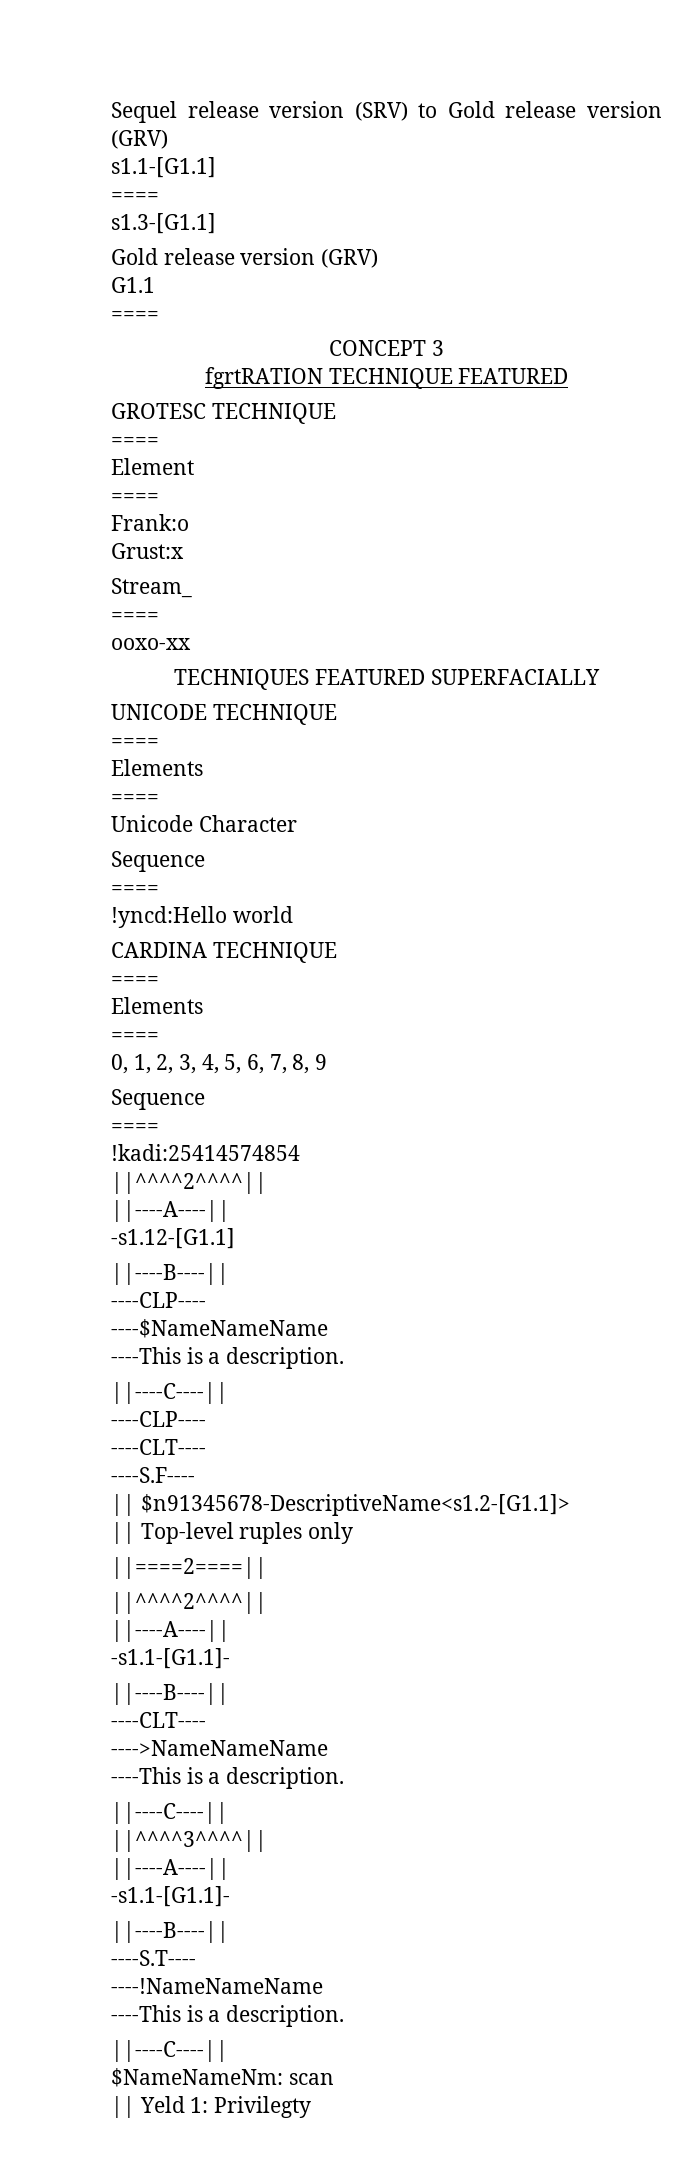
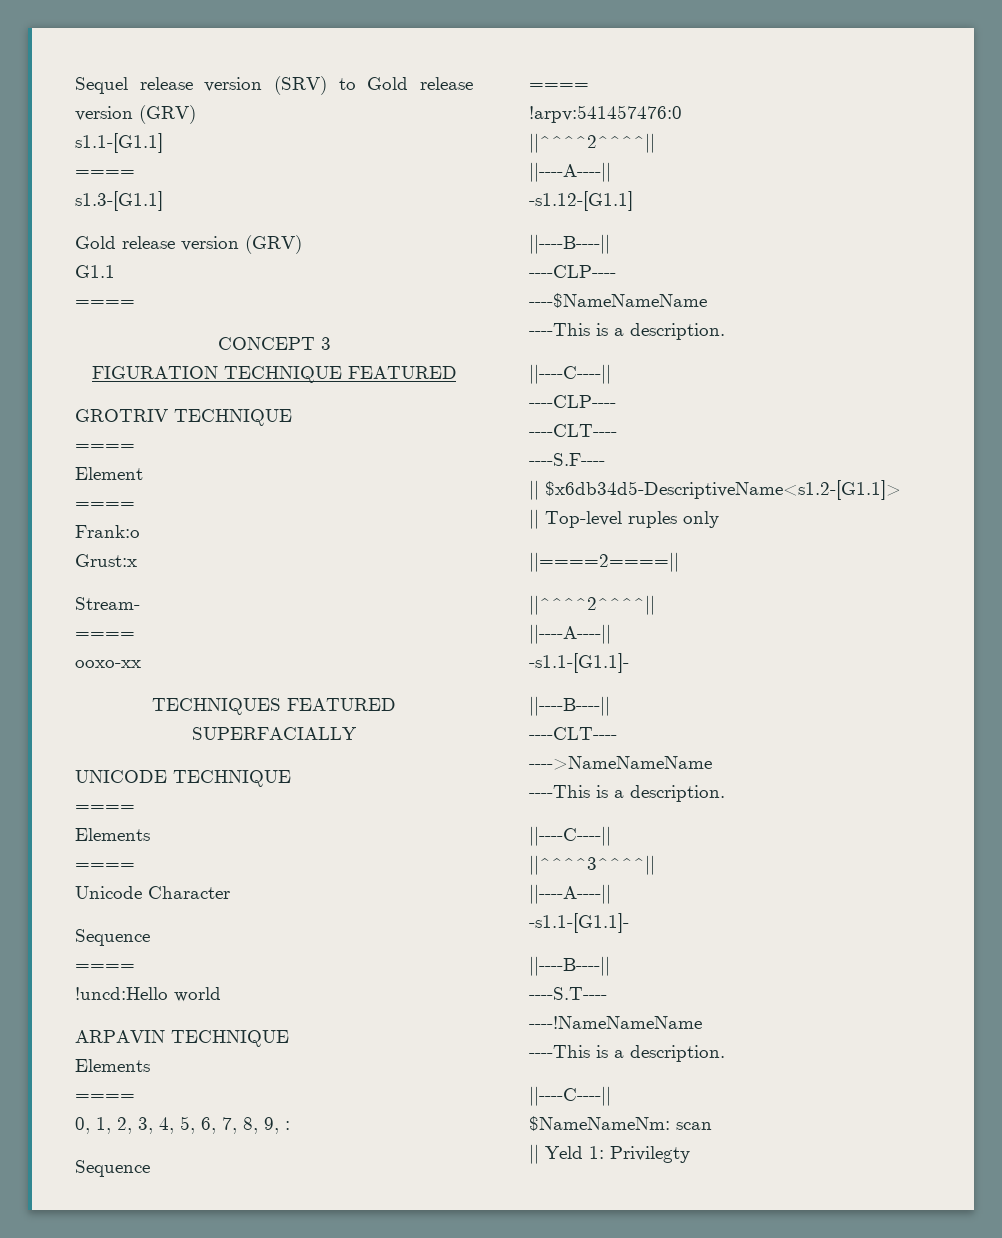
[204,367,323,389] fgrtRATION -> [91,366,218,379] FIGURATION
[111,403,206,419] GROTESC -> [75,409,168,422] GROTRIV
[111,578,192,598] Stream_ -> [75,597,140,610] Stream-
[111,906,227,928] !yncd:Hello -> [75,987,168,1000] !uncd:Hello
[111,942,337,963] [111,976,159,986] CARDINA TECHNIQUE // ==== -> [75,1030,289,1047] ARPAVIN TECHNIQUE
[315,1054,328,1070] [111,1089,205,1110] [111,1123,159,1133] [111,1144,300,1161] 9 // Sequence // ==== // !kadi:25414574854 -> [264,1117,290,1134] [75,1160,150,1177] [529,83,589,90] [529,105,682,123] 9, : // Sequence // ==== // !arpv:541457476:0
[140,1494,570,1516] $n91345678-DescriptiveName<s1.2-[G1.1]> -> [545,480,901,500] $x6db34d5-DescriptiveName<s1.2-[G1.1]>

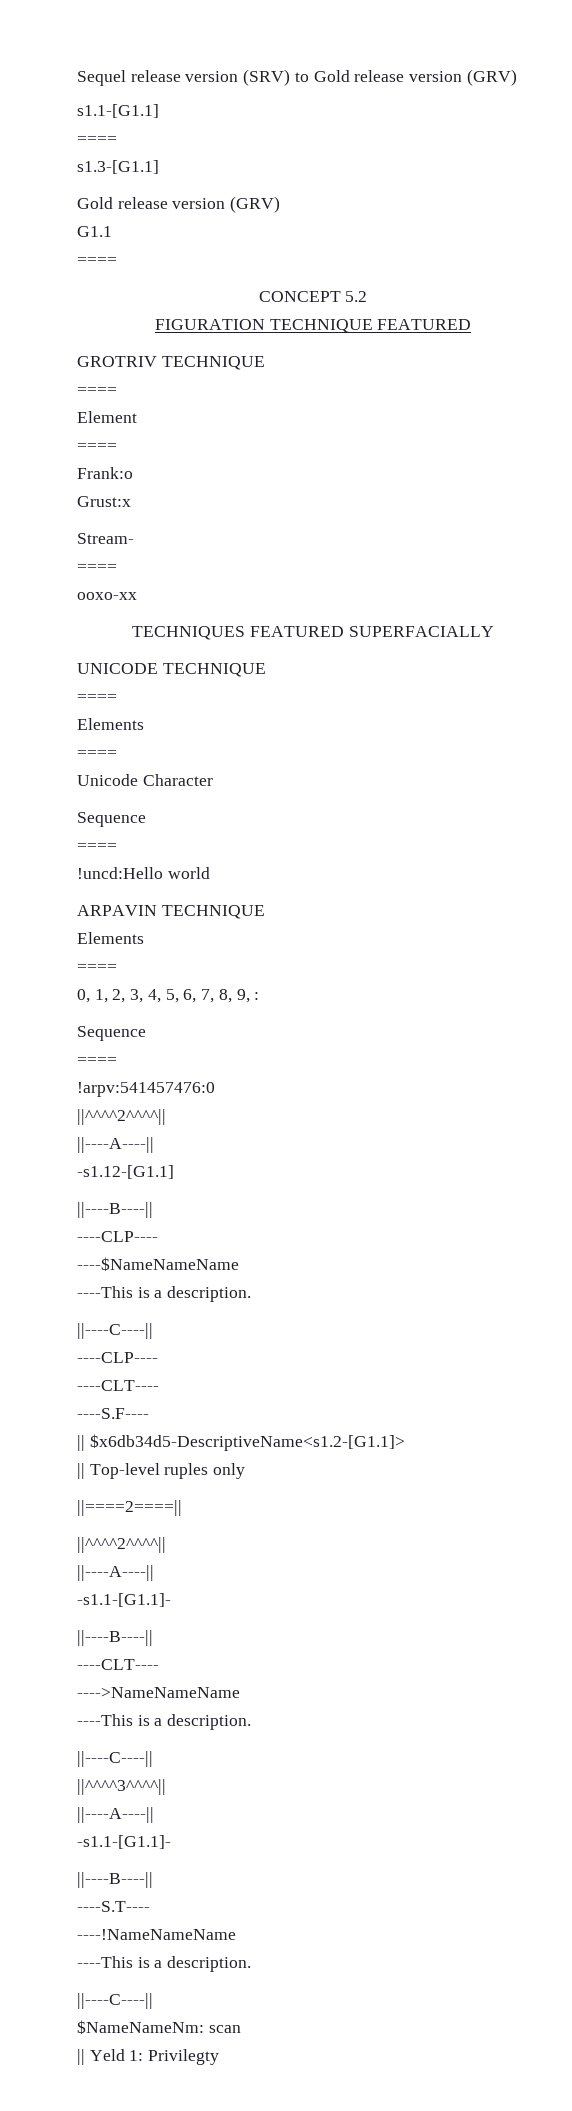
[320,337,331,350] 3 -> [345,291,368,302] 5.2

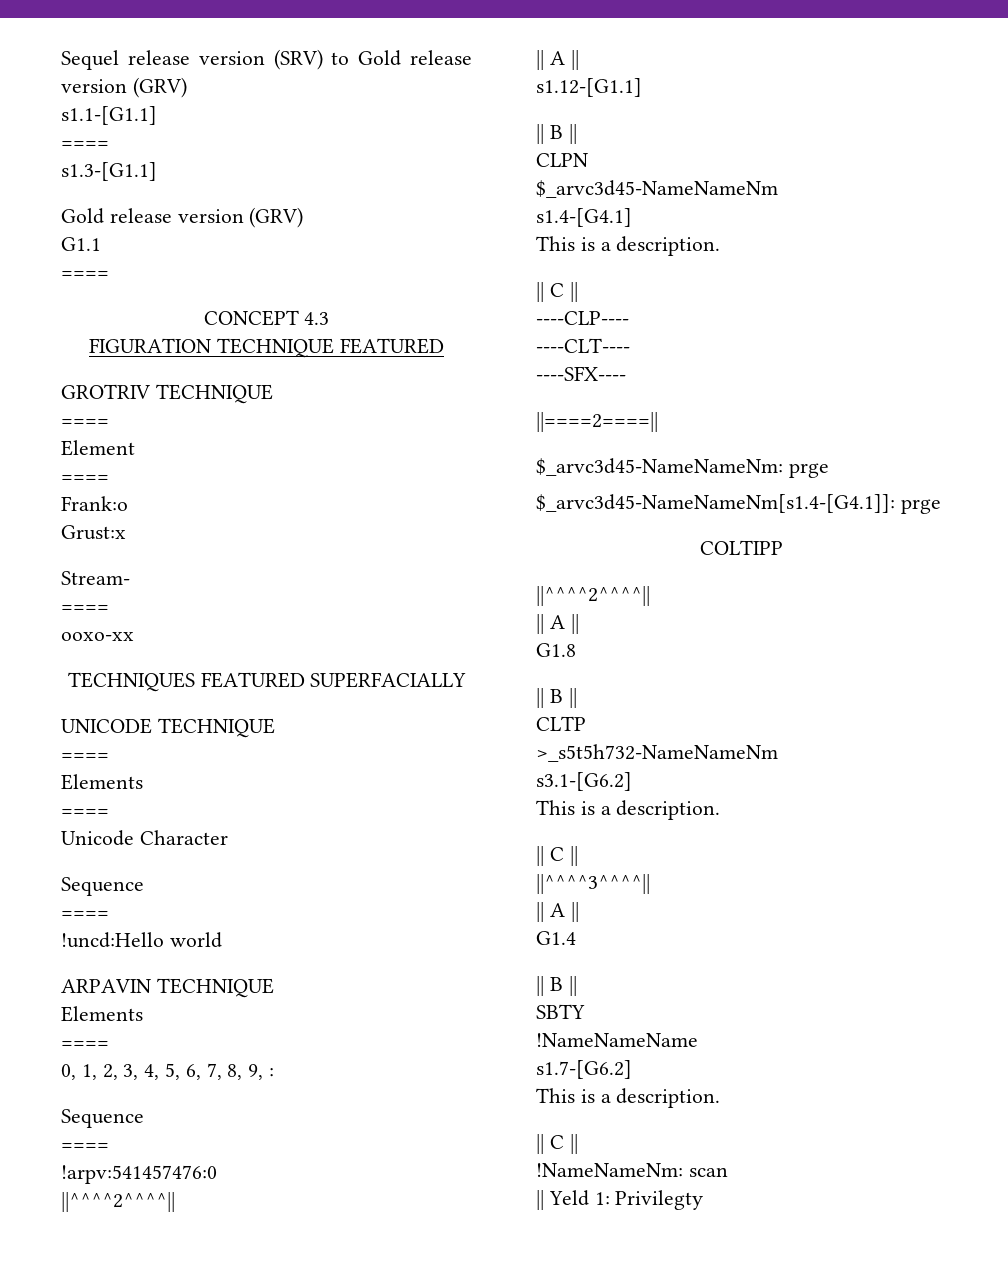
[345,291,368,302] 5.2 -> [304,312,330,325] 4.3
[77,1137,154,1153] [77,1165,174,1179] [77,1202,153,1218] [77,1231,158,1242] [77,1257,239,1271] [77,1286,252,1302] [77,1323,153,1339] ||----A----|| // -s1.12-[G1.1] // ||----B----|| // ----CLP---- // ----$NameNameName // ----This is a description. // ||----C----|| -> [536,50,579,70] [536,78,642,97] [536,124,577,144] [536,153,588,167] [536,180,778,198] [536,208,632,227] [536,236,721,256] [536,282,578,302] || A || // s1.12-[G1.1] // || B || // CLPN // $_arvc3d45-NameNameNm // s1.4-[G4.1] // This is a description. // || C ||
[77,1408,149,1419] [77,1434,405,1451] [77,1463,246,1479] [77,1500,182,1516] [77,1537,166,1553] [77,1565,154,1581] [77,1593,171,1607] [77,1630,153,1646] [77,1659,159,1670] [77,1687,240,1698] [77,1714,252,1730] [77,1751,153,1767] [77,1779,166,1795] [77,1807,154,1823] [77,1835,171,1849] [77,1872,153,1888] [77,1901,150,1912] [77,1929,236,1940] [77,1956,252,1972] [77,1993,153,2009] [77,2020,204,2034] ----S.F---- // || $x6db34d5-DescriptiveName<s1.2-[G1.1]> // || Top-level ruples only // ||====2====|| // ||^^^^2^^^^|| // ||----A----|| // -s1.1-[G1.1]- // ||----B----|| // ----CLT---- // ---->NameNameName // ----This is a description. // ||----C----|| // ||^^^^3^^^^|| // ||----A----|| // -s1.1-[G1.1]- // ||----B----|| // ----S.T---- // ----!NameNameName // ----This is a description. // ||----C----|| // $NameNameNm: -> [536,366,626,381] [536,412,658,432] [536,458,829,478] [536,494,941,514] [700,540,783,555] [536,586,650,606] [536,614,579,634] [536,643,576,657] [536,688,577,708] [536,716,586,731] [536,744,778,762] [536,772,632,791] [536,800,721,820] [536,846,578,866] [536,874,650,894] [536,902,579,922] [536,931,576,945] [536,976,577,996] [536,1004,585,1019] [536,1033,698,1047] [536,1060,632,1079] [536,1088,721,1108] [536,1134,578,1154] [536,1163,683,1177] ----SFX---- // ||====2====|| // $_arvc3d45-NameNameNm: prge // $_arvc3d45-NameNameNm[s1.4-[G4.1]]: prge // COLTIPP // ||^^^^2^^^^|| // || A || // G1.8 // || B || // CLTP // >_s5t5h732-NameNameNm // s3.1-[G6.2] // This is a description. // || C || // ||^^^^3^^^^|| // || A || // G1.4 // || B || // SBTY // !NameNameName // s1.7-[G6.2] // This is a description. // || C || // !NameNameNm:

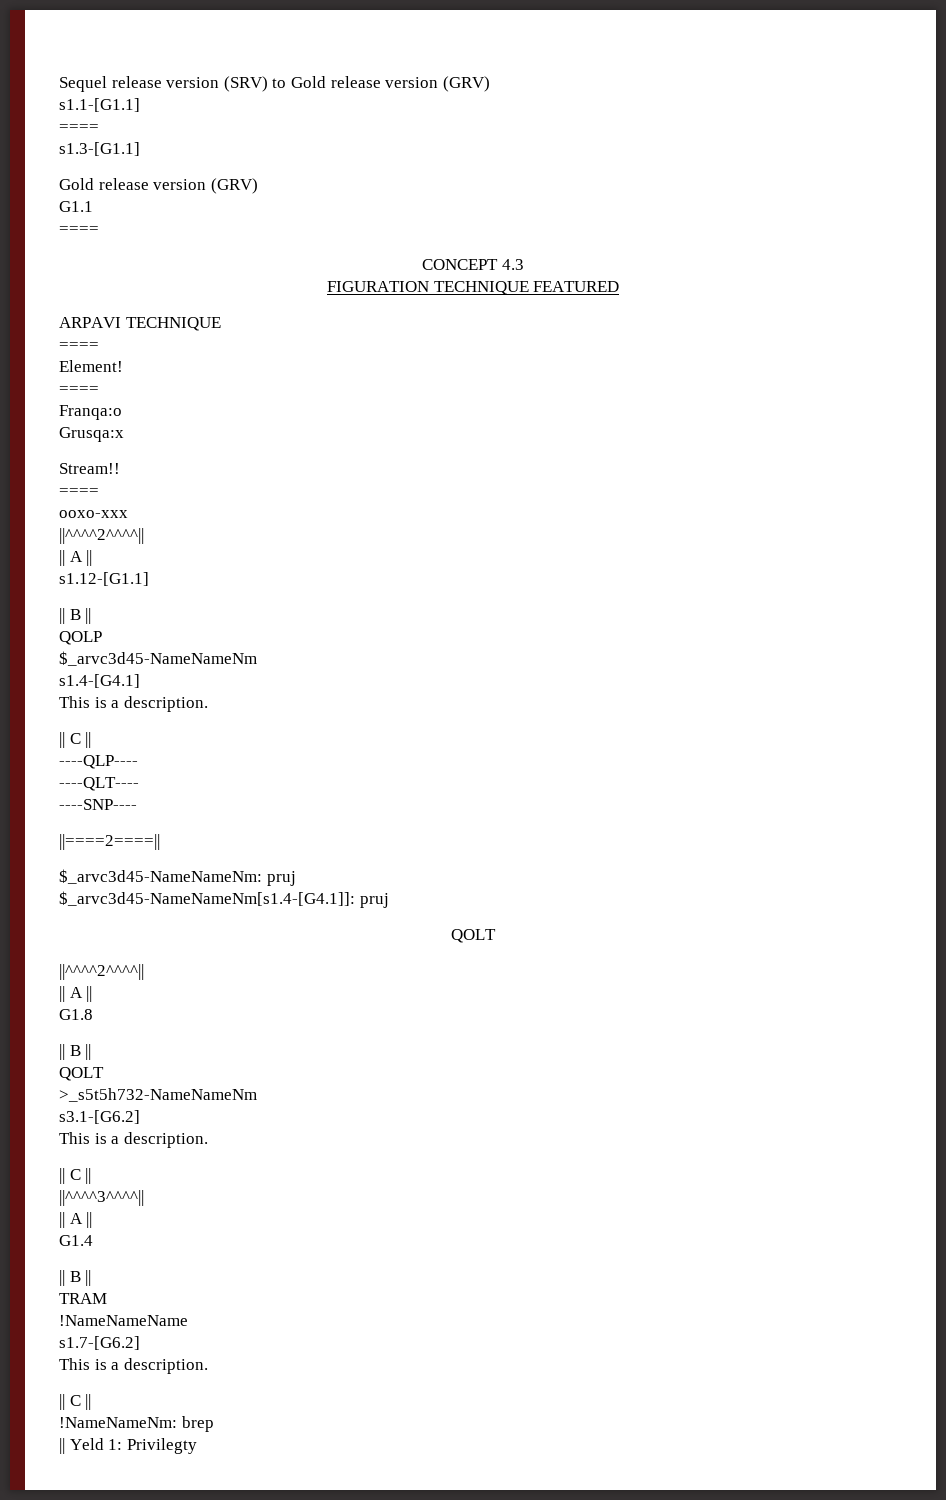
[61,384,273,404] [61,419,109,427] [61,440,135,456] [61,475,109,483] [61,496,128,511] [61,525,126,540] [61,571,130,585] [61,605,109,613] [61,632,134,641] [67,672,467,692] [61,718,275,738] [61,753,109,761] [61,774,143,790] [61,809,109,817] [61,830,228,846] [61,877,144,896] [61,911,109,919] [61,932,222,948] [61,978,274,998] [61,1006,143,1022] [61,1041,109,1049] [61,1063,275,1080] [61,1109,144,1128] [61,1143,109,1151] [61,1165,217,1184] GROTRIV TECHNIQUE // ==== // Element // ==== // Frank:o // Grust:x // Stream- // ==== // ooxo-xx // TECHNIQUES FEATURED SUPERFACIALLY // UNICODE TECHNIQUE // ==== // Elements // ==== // Unicode Character // Sequence // ==== // !uncd:Hello world // ARPAVIN TECHNIQUE // Elements // ==== // 0, 1, 2, 3, 4, 5, 6, 7, 8, 9, : // Sequence // ==== // !arpv:541457476:0 -> [59,317,221,331] [59,342,99,350] [59,360,123,372] [59,386,99,394] [59,405,122,420] [59,427,124,442] [59,463,120,474] [59,488,99,496] [59,510,128,518] ARPAVI TECHNIQUE // ==== // Element! // ==== // Franqa:o // Grusqa:x // Stream!! // ==== // ooxo-xxx
[536,153,588,167] CLPN -> [59,631,102,645] QOLP
[536,311,629,325] [536,338,630,353] [536,366,626,381] ----CLP---- // ----CLT---- // ----SFX---- -> [59,755,138,769] [59,777,139,791] [59,799,137,810] ----QLP---- // ----QLT---- // ----SNP----
[788,463,829,478] prge -> [266,871,296,886] pruj
[900,499,941,514] [700,540,783,555] prge // COLTIPP -> [359,893,389,908] [451,929,496,943] pruj // QOLT
[536,716,586,731] CLTP -> [59,1067,104,1081] QOLT
[536,1004,585,1019] SBTY -> [59,1293,107,1304] TRAM
[688,1167,728,1177] scan -> [181,1416,214,1432] brep

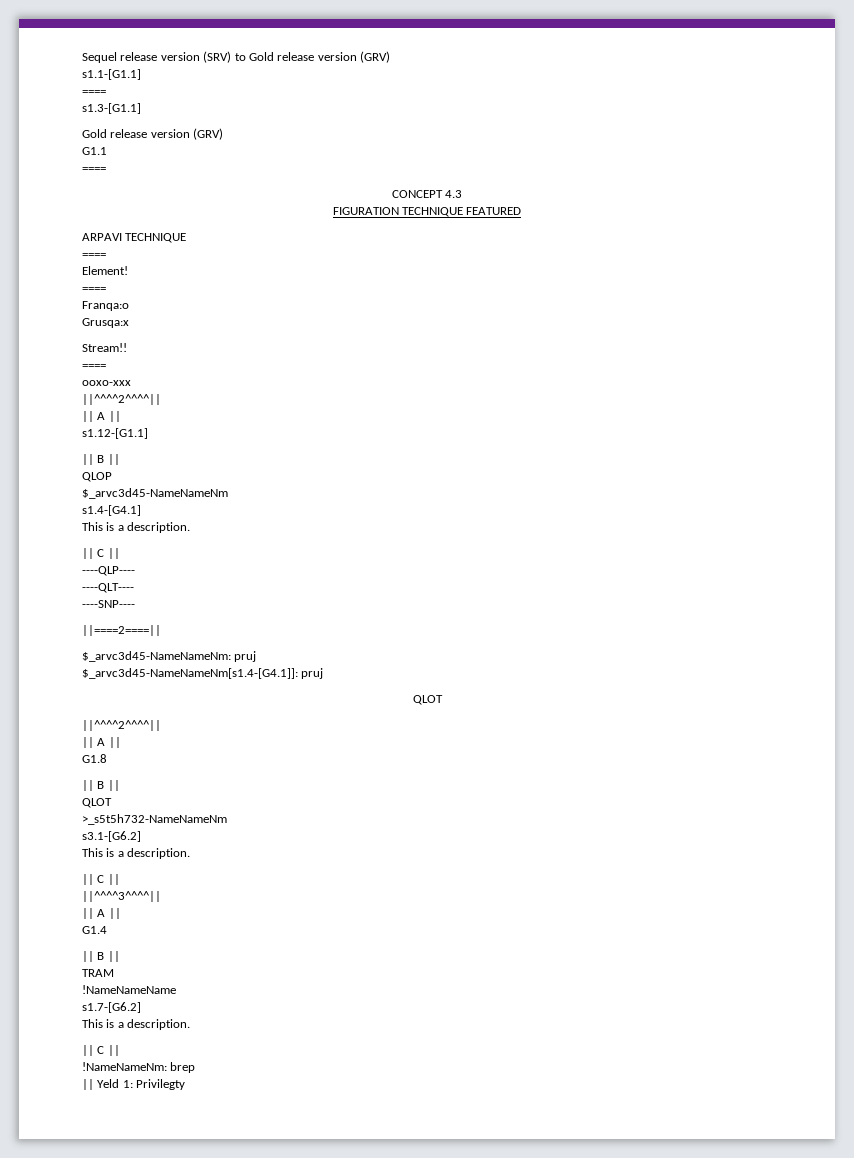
[59,631,102,645] QOLP -> [82,472,112,482] QLOP
[451,929,496,943] QOLT -> [412,695,443,705] QLOT
[59,1067,104,1081] QOLT -> [82,798,112,808] QLOT

